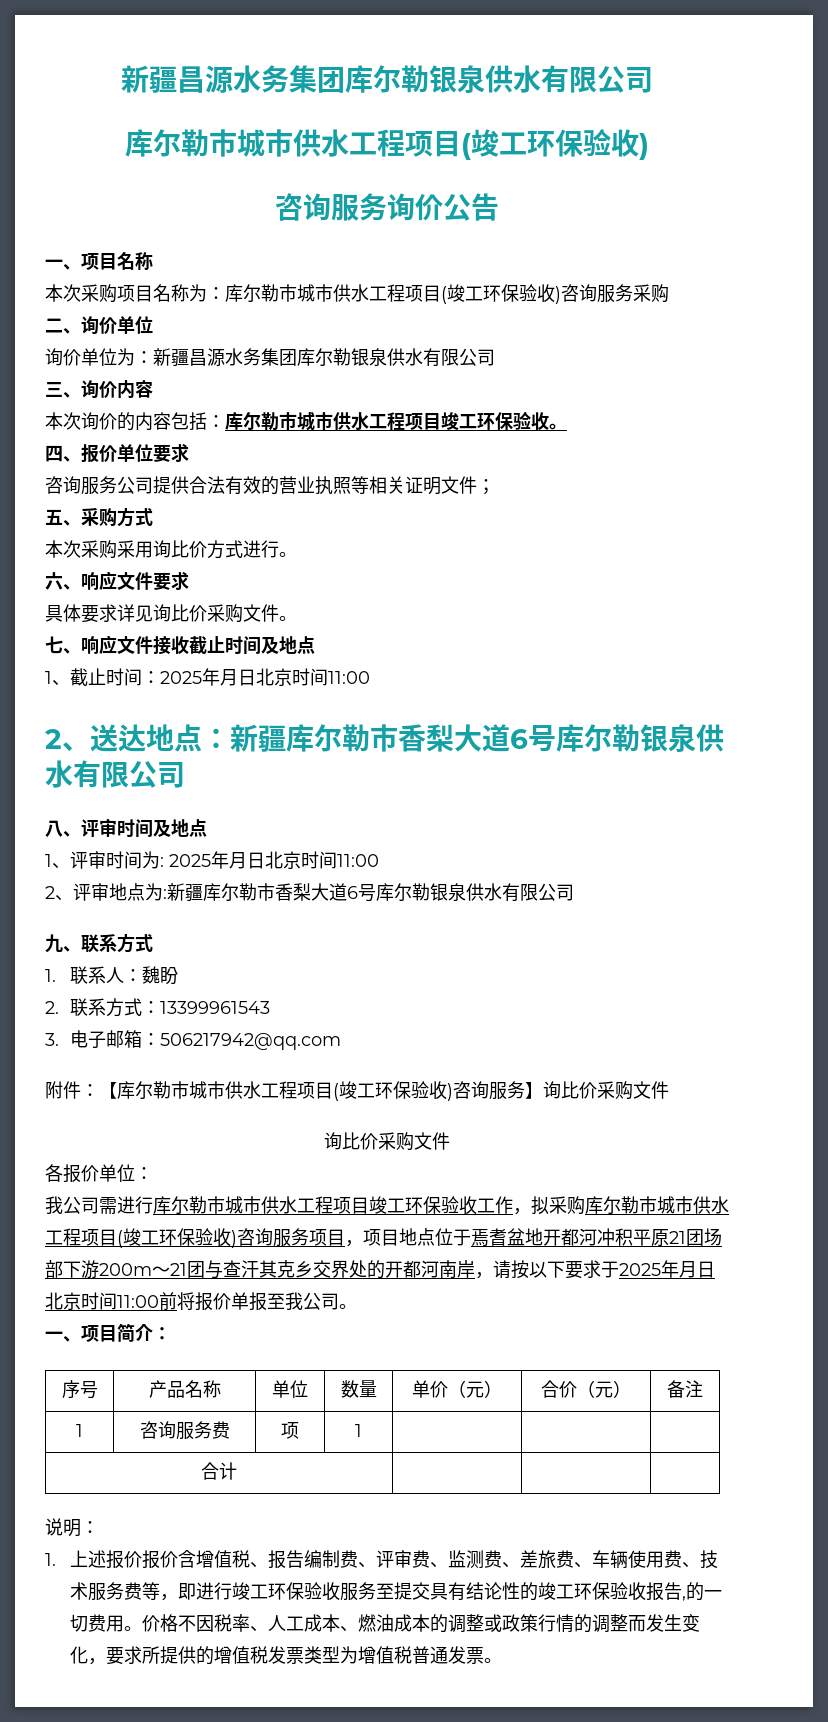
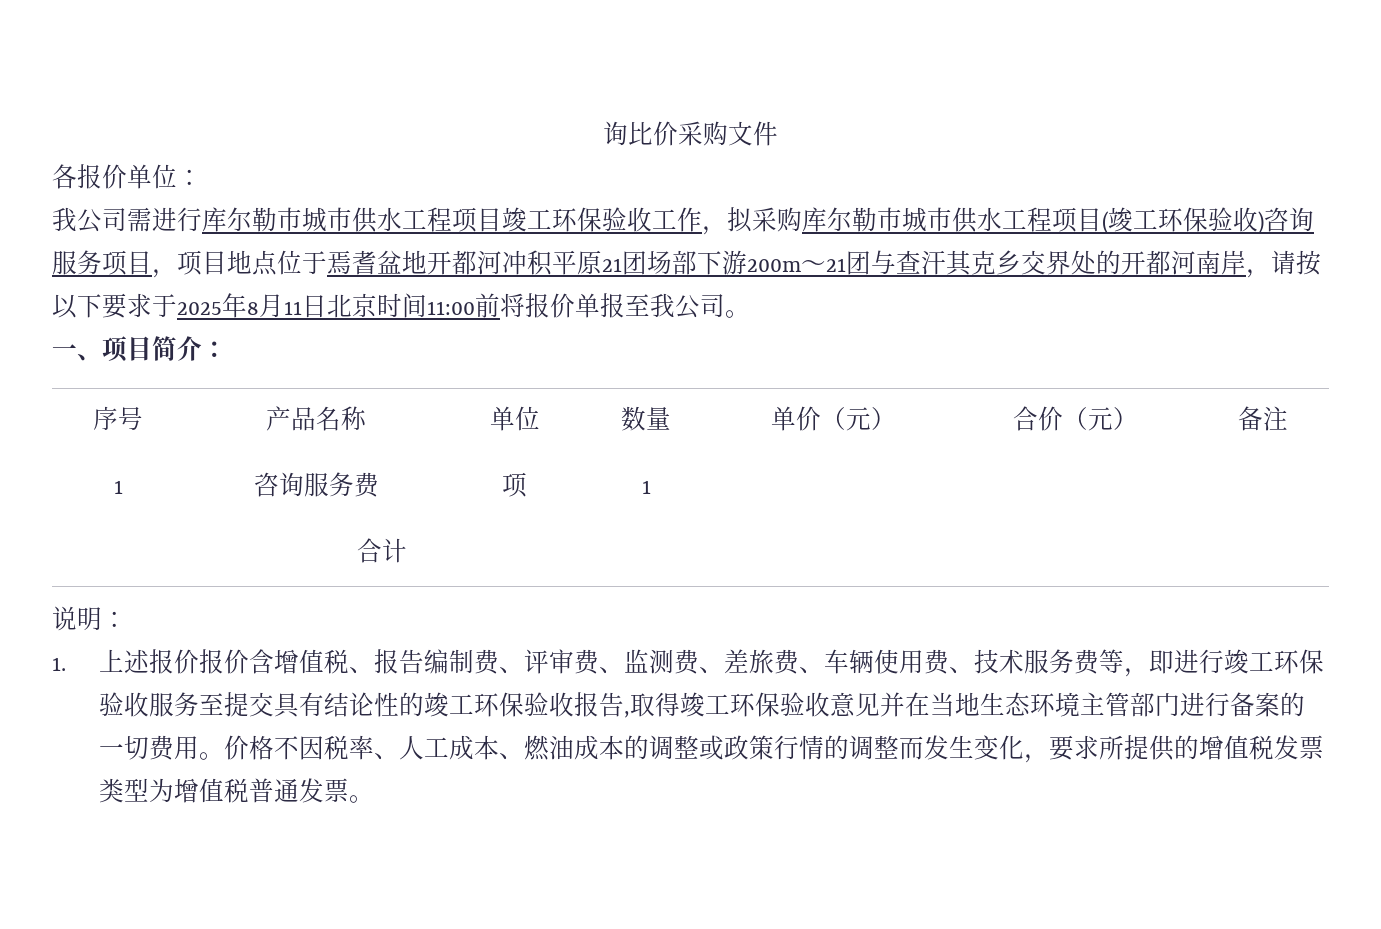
[121,65,653,93] [125,129,649,160] [275,193,499,221] [45,252,153,271] [45,284,669,304] [45,316,153,335] [45,348,495,367] [45,380,153,399] [45,411,567,431] [45,443,189,463] [45,476,495,495] [45,507,153,527] [45,540,297,559] [45,571,189,591] [45,604,297,623] [45,635,315,655] [45,668,370,686] [45,724,724,752] [45,760,185,788] [45,818,207,838] [45,851,379,869] [45,883,574,902] [45,933,153,953] [45,966,178,985] [45,998,270,1017] [45,1030,341,1050] [45,1081,669,1101] 新疆昌源水务集团库尔勒银泉供水有限公司 // 库尔勒市城市供水工程项目(竣工环保验收) // 咨询服务询价公告 // 一、项目名称 // 本次采购项目名称为：库尔勒市城市供水工程项目(竣工环保验收)咨询服务采购 // 二、询价单位 // 询价单位为：新疆昌源水务集团库尔勒银泉供水有限公司 // 三、询价内容 // 本次询价的内容包括：库尔勒市城市供水工程项目竣工环保验收。 // 四、报价单位要求 // 咨询服务公司提供合法有效的营业执照等相关证明文件； // 五、采购方式 // 本次采购采用询比价方式进行。 // 六、响应文件要求 // 具体要求详见询比价采购文件。 // 七、响应文件接收截止时间及地点 // 1、截止时间：2025年月日北京时间11:00 // 2、送达地点：新疆库尔勒市香梨大道6号库尔勒银泉供水有限公司 // 八、评审时间及地点 // 1、评审时间为: 2025年月日北京时间11:00 // 2、评审地点为:新疆库尔勒市香梨大道6号库尔勒银泉供水有限公司 // 九、联系方式 // 1.联系人：魏盼 // 2.联系方式：13399961543 // 3.电子邮箱：506217942@qq.com // 附件：【库尔勒市城市供水工程项目(竣工环保验收)咨询服务】询比价采购文件 // -> (603, 133) none
[679,1261,697,1278] 月 -> [247,294,302,318] 8月11
(686, 1598) none -> [629,692,1280,717] 取得竣工环保验收意见并在当地生态环境主管部门进行备案

